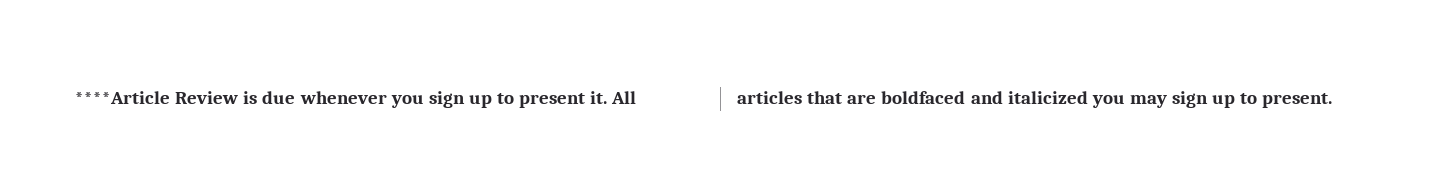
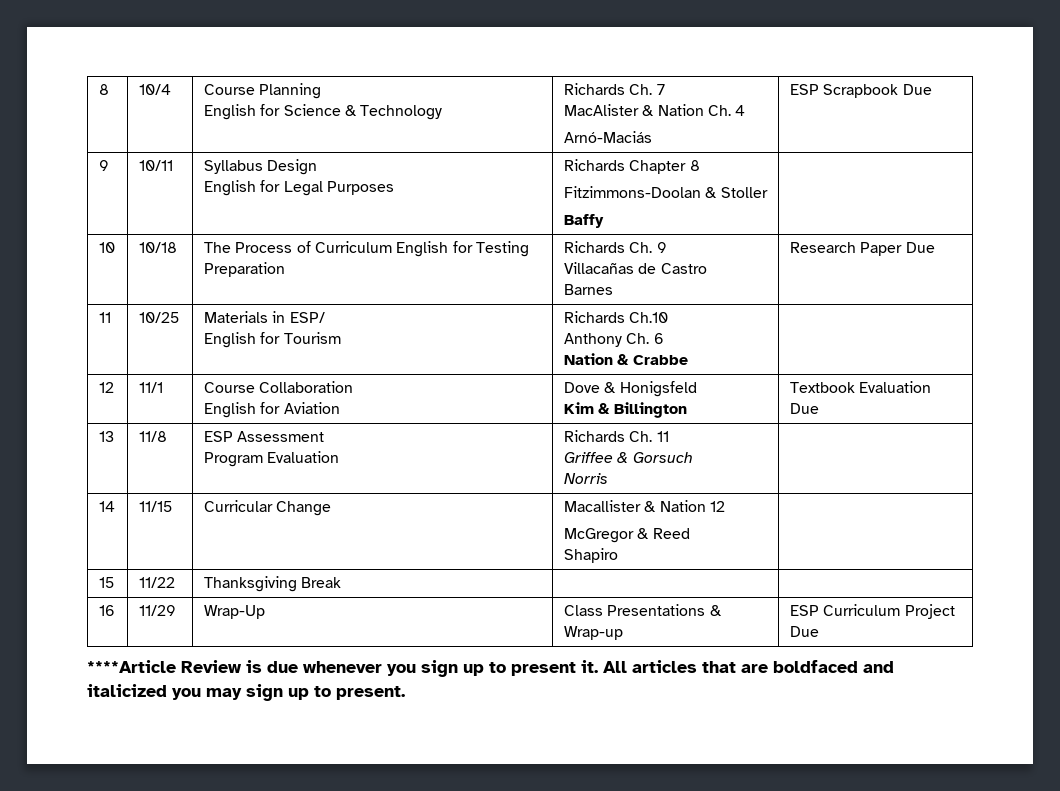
(75, 97) none -> [98,84,109,95] [138,84,171,95] [203,83,322,99] [203,104,443,120] [563,83,665,95] [563,104,746,116] [563,131,652,143] [789,84,932,98] [98,160,109,171] [138,160,173,171] [203,159,318,175] [203,180,394,196] [563,159,700,174] [563,186,768,198] [563,214,604,228] [98,242,115,253] [138,242,177,253] [203,241,529,257] [203,262,285,277] [563,241,667,253] [563,262,707,274] [563,284,613,295] [789,242,935,256] [98,312,111,323] [138,312,179,323] [203,311,325,323] [203,332,341,348] [563,311,669,323] [563,333,664,347] [563,353,688,365] [98,382,114,393] [138,382,163,393] [203,381,354,393] [203,402,340,418] [563,381,697,397] [563,402,687,418] [789,381,932,393] [789,403,819,414] [98,431,114,442] [138,431,167,442] [203,431,325,442] [203,451,340,467] [563,430,669,442] [563,452,693,463] [563,473,608,484] [98,501,115,512] [138,501,172,512] [203,500,332,516] [563,500,725,512] [563,528,690,543] [563,548,618,563] [98,577,114,588] [138,577,175,588] [203,576,342,592] [98,605,115,616] [138,605,176,616] [203,605,265,619] [563,604,722,616] [563,626,623,640] [789,604,955,619] [789,626,819,637] 8 | 10/4 | Course Planning // English for Science & Technology | Richards Ch. 7 // MacAlister & Nation Ch. 4 // Arnó-Maciás | ESP Scrapbook Due // 9 | 10/11 | Syllabus Design // English for Legal Purposes | Richards Chapter 8 // Fitzimmons-Doolan & Stoller // Baffy | // 10 | 10/18 | The Process of Curriculum English for Testing Preparation | Richards Ch. 9 // Villacañas de Castro // Barnes | Research Paper Due // 11 | 10/25 | Materials in ESP/ // English for Tourism | Richards Ch.10 // Anthony Ch. 6 // Nation & Crabbe | // 12 | 11/1 | Course Collaboration // English for Aviation | Dove & Honigsfeld // Kim & Billington | Textbook Evaluation Due // 13 | 11/8 | ESP Assessment // Program Evaluation | Richards Ch. 11 // Griffee & Gorsuch // Norris | // 14 | 11/15 | Curricular Change | Macallister & Nation 12 // McGregor & Reed // Shapiro | // 15 | 11/22 | Thanksgiving Break | | // 16 | 11/29 | Wrap-Up | Class Presentations & Wrap-up | ESP Curriculum Project Due //

